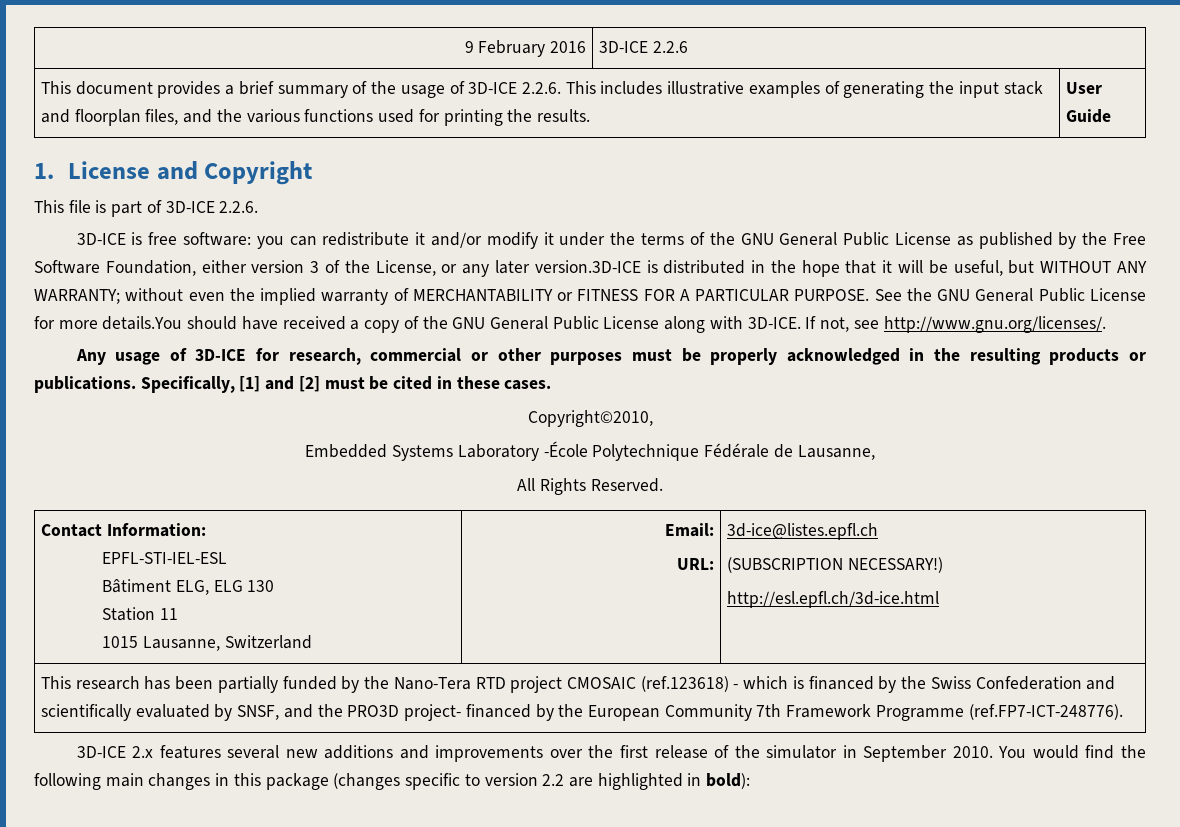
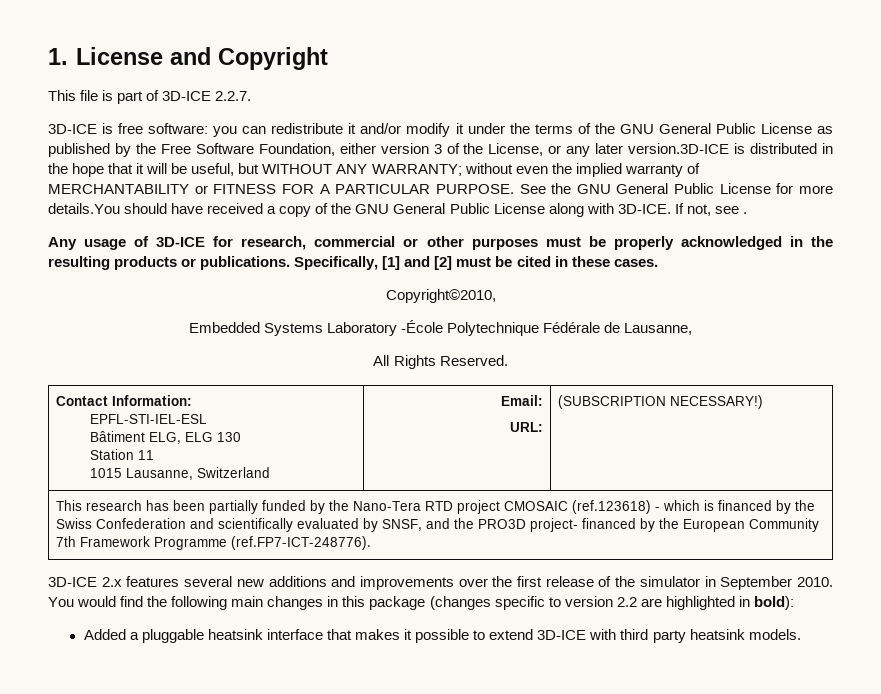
[464,40,586,57] [599,41,688,53] [41,81,1043,98] [41,109,590,126] [1066,82,1103,94] [1066,109,1112,123] 9 February 2016 | 3D-ICE 2.2.6 // This document provides a brief summary of the usage of 3D-ICE 2.2.6. This includes illustrative examples of generating the input stack and floorplan files, and the various functions used for printing the results. | User Guide // -> (48, 56) none
[219,201,259,213] 2.2.6. -> [215,91,252,101] 2.2.7.
[883,316,1106,333] http://www.gnu.org/licenses/. -> [742,212,747,214] .
[727,523,879,540] 3d-ice@listes.epfl.ch // -> (544, 427) none
[727,591,940,608] // http://esl.epfl.ch/3d-ice.html -> (763, 402) none
(751, 781) none -> [83,629,801,643] // Added a pluggable heatsink interface that makes it possible to extend 3D-ICE with third party heatsink models.

